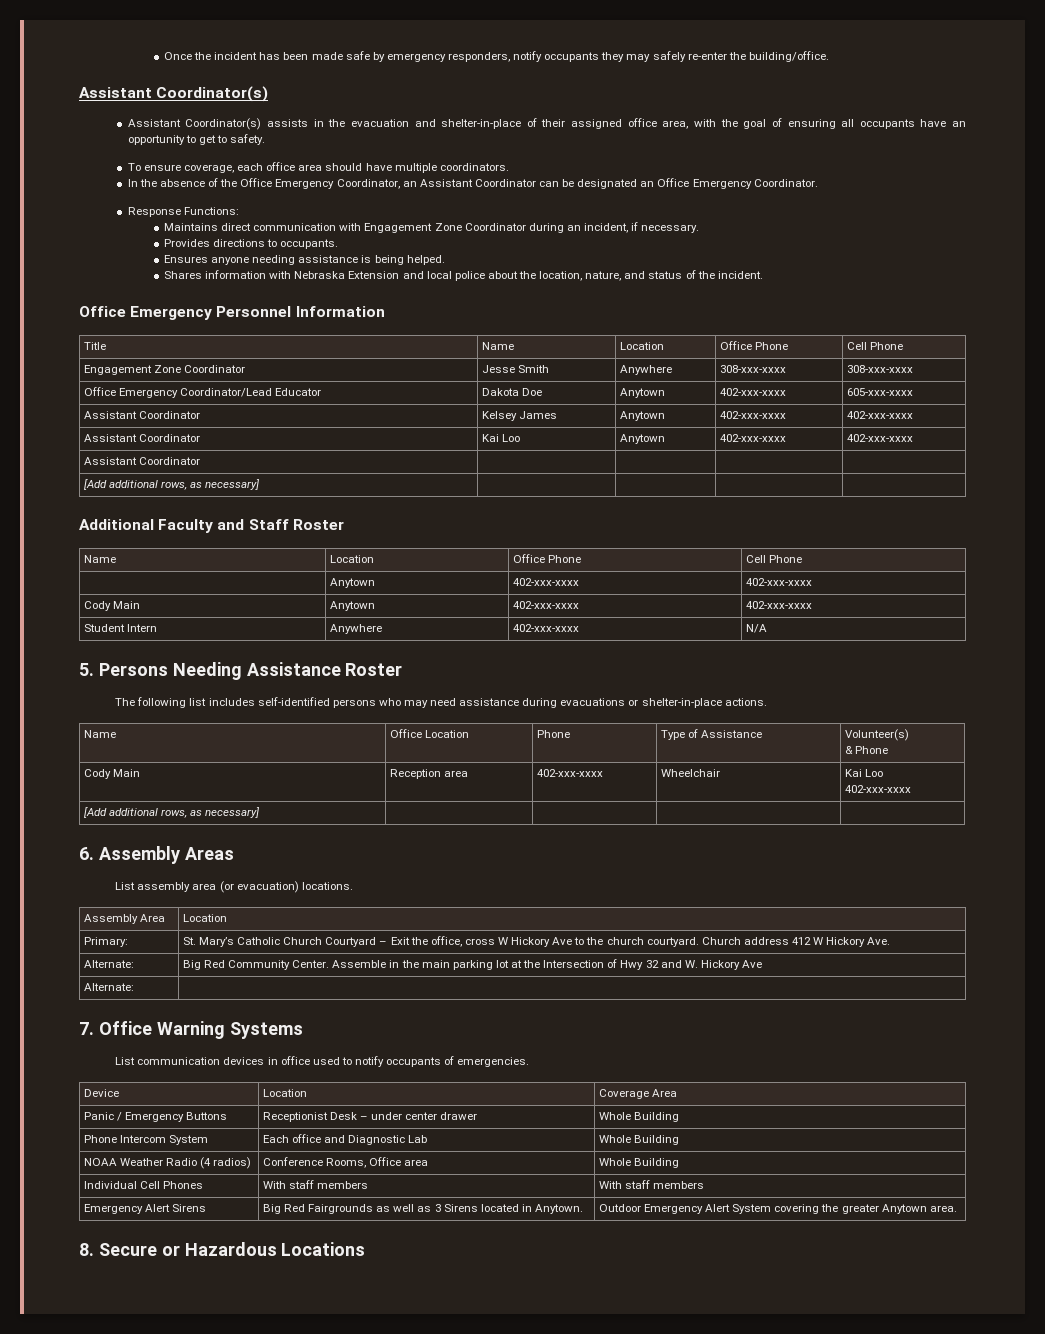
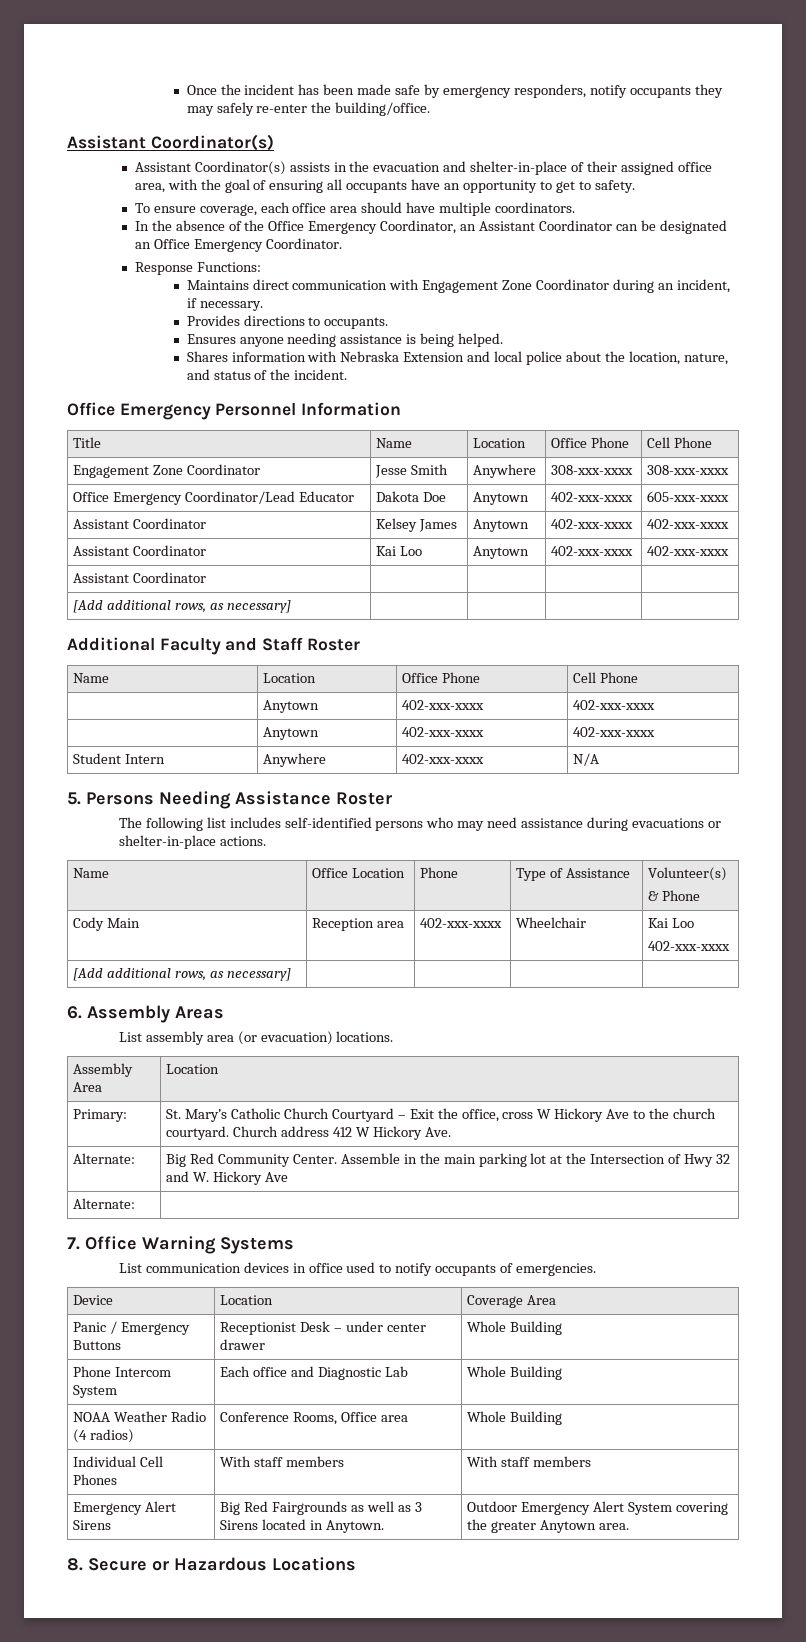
[83,601,141,611] Cody Main -> (656, 705) none

